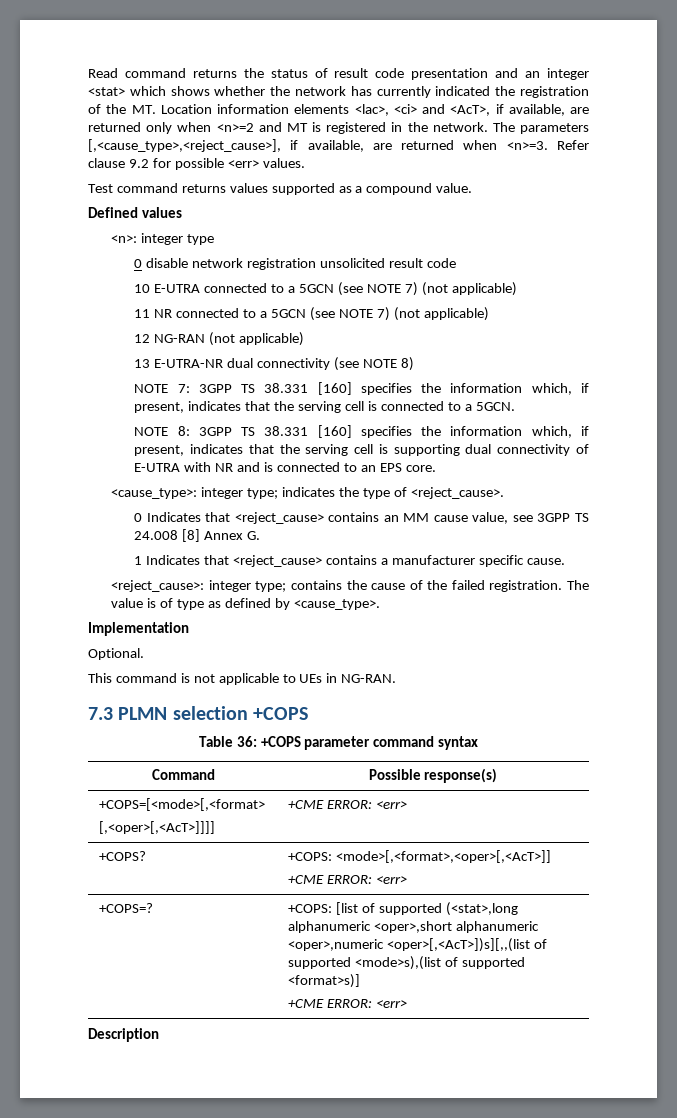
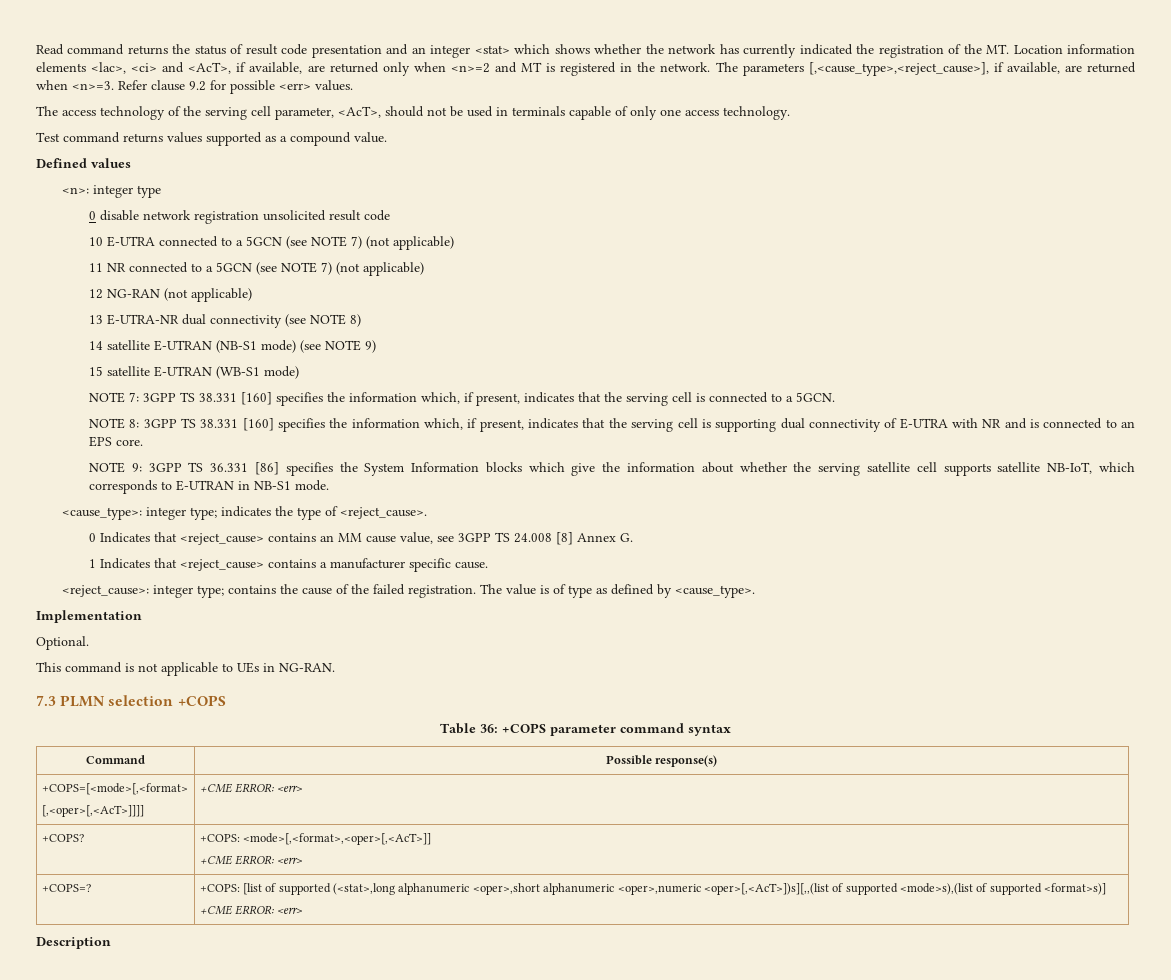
(305, 163) none -> [36,106,790,120] // The access technology of the serving cell parameter, <AcT>, should not be used in terminals capable of only one access technology.
(414, 364) none -> [88,340,376,353] [88,366,299,379] // 14 satellite E-UTRAN (NB-S1 mode) (see NOTE 9) // 15 satellite E-UTRAN (WB-S1 mode)
(436, 468) none -> [88,462,1135,476] [88,480,329,494] // NOTE 9: 3GPP TS 36.331 [86] specifies the System Information blocks which give the information about whether the serving satellite cell supports satellite NB-IoT, which corresponds to E-UTRAN in NB-S1 mode.

